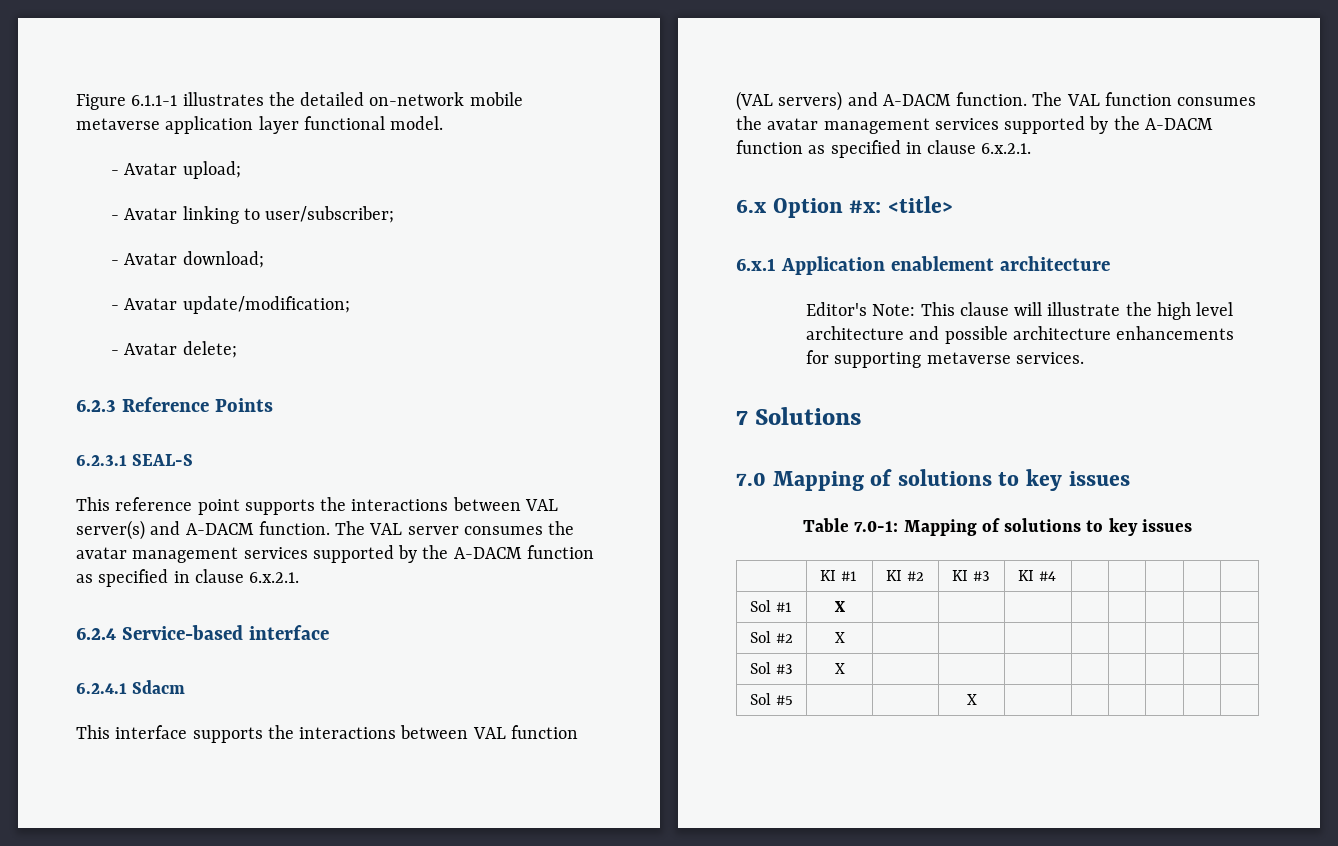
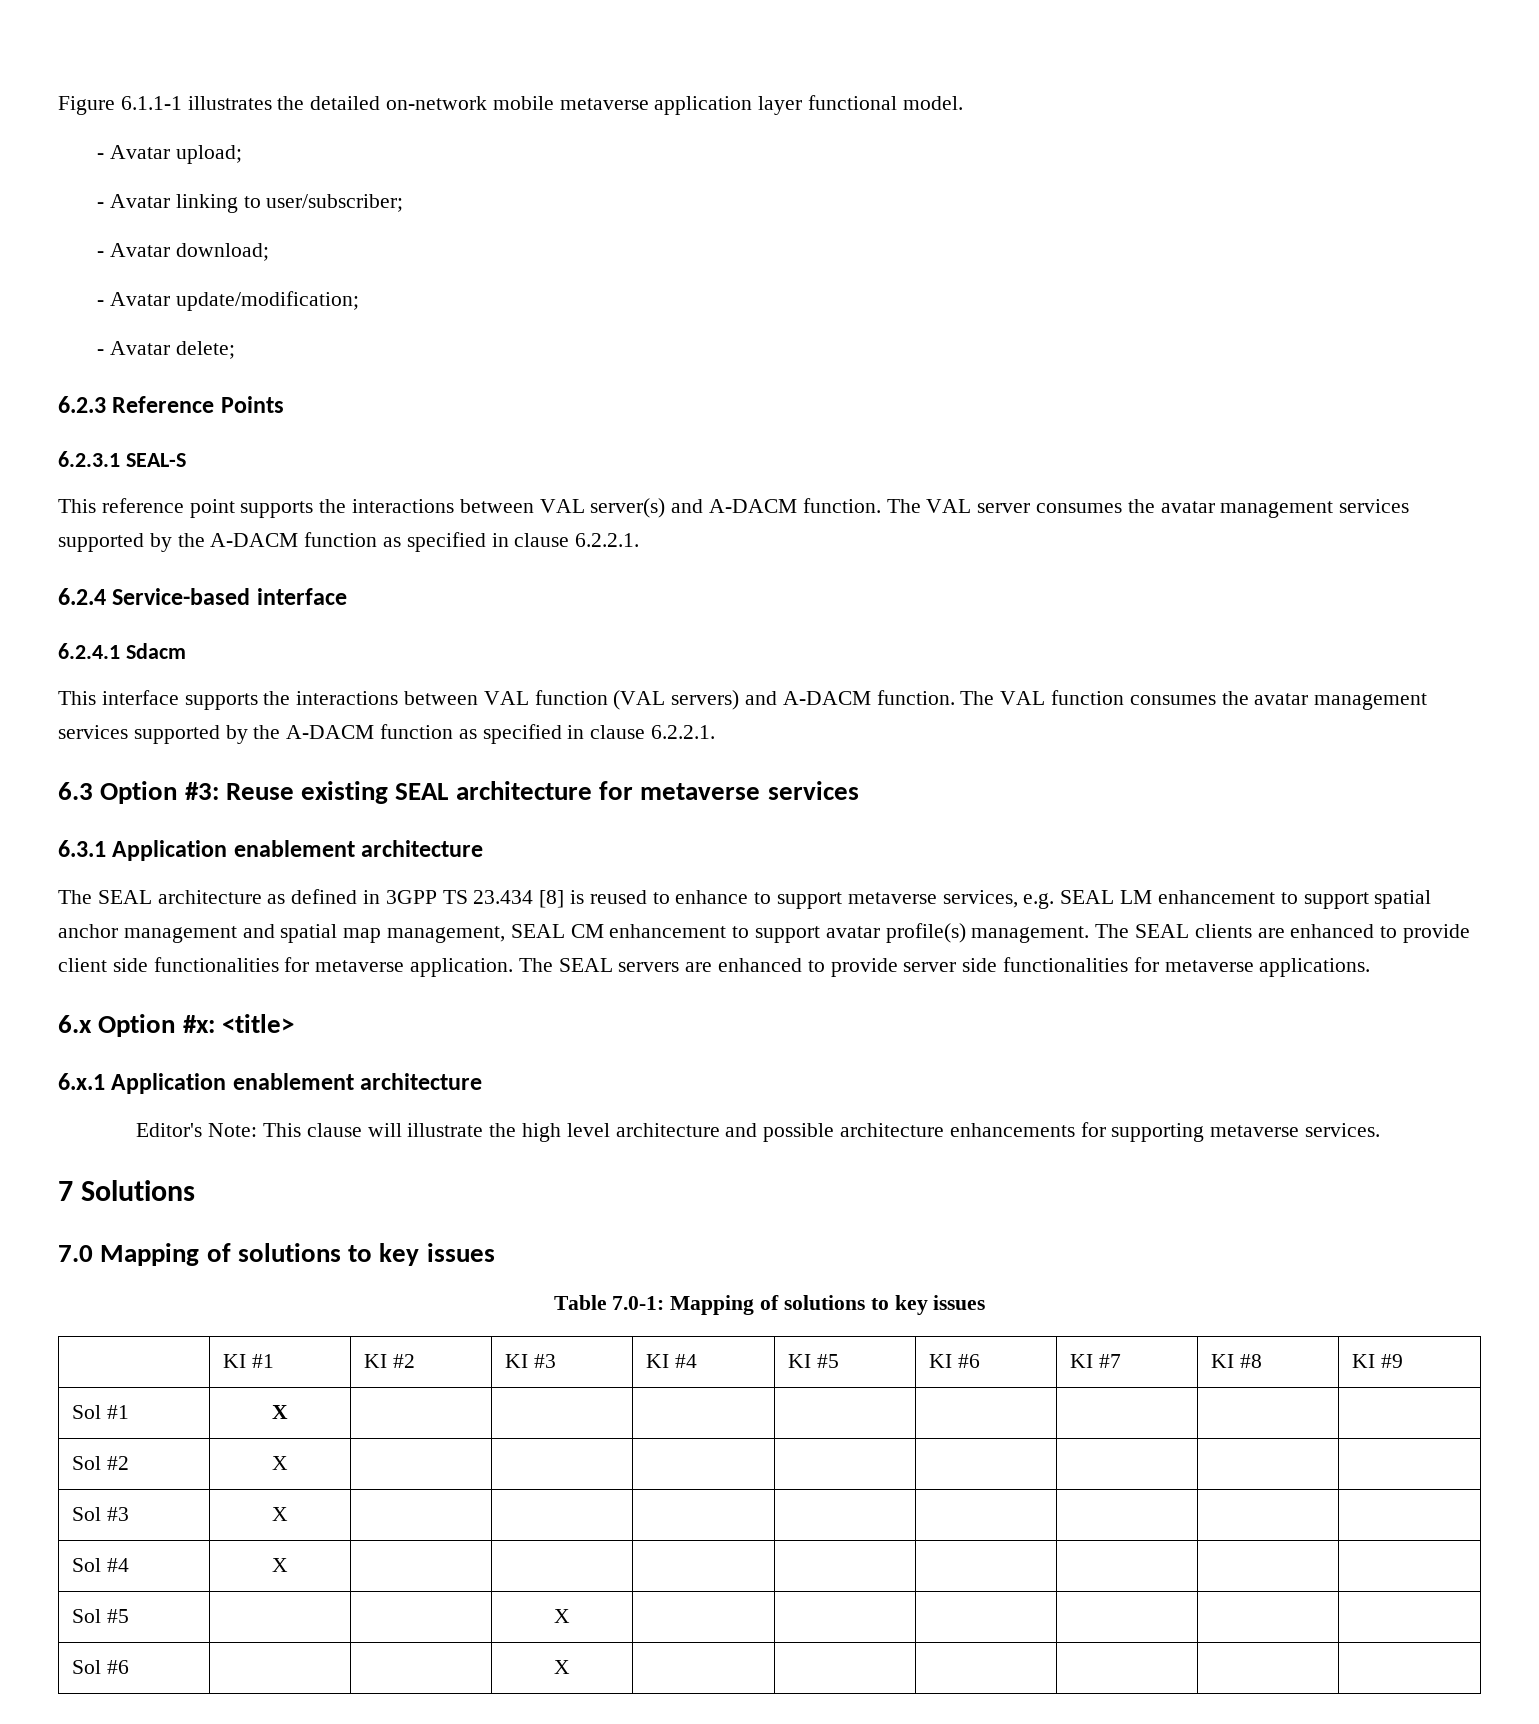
[249,572,300,583] 6.x.2.1. -> [575,533,640,547] 6.2.2.1.
[981,143,1032,154] 6.x.2.1. -> [651,725,716,739] [58,781,859,804] [58,840,484,861] [58,889,1432,909] [58,923,1471,943] [58,957,1371,977] 6.2.2.1. // 6.3 Option #3: Reuse existing SEAL architecture for metaverse services // 6.3.1 Application enablement architecture // The SEAL architecture as defined in 3GPP TS 23.434 [8] is reused to enhance to support metaverse services, e.g. SEAL LM enhancement to support spatial anchor management and spatial map management, SEAL CM enhancement to support avatar profile(s) management. The SEAL clients are enhanced to provide client side functionalities for metaverse application. The SEAL servers are enhanced to provide server side functionalities for metaverse applications.
(1056, 576) | | | | -> [788,1354,840,1368] [929,1354,981,1368] [1070,1354,1122,1368] [1211,1354,1263,1368] [1352,1354,1404,1368] KI #5 | KI #6 | KI #7 | KI #8 | KI #9
(845, 668) none -> [72,1558,130,1572] [272,1558,288,1572] // Sol #4 | X | | | | | | | |
(977, 699) none -> [72,1660,130,1674] [554,1660,570,1674] // Sol #6 | | | X | | | | | |

